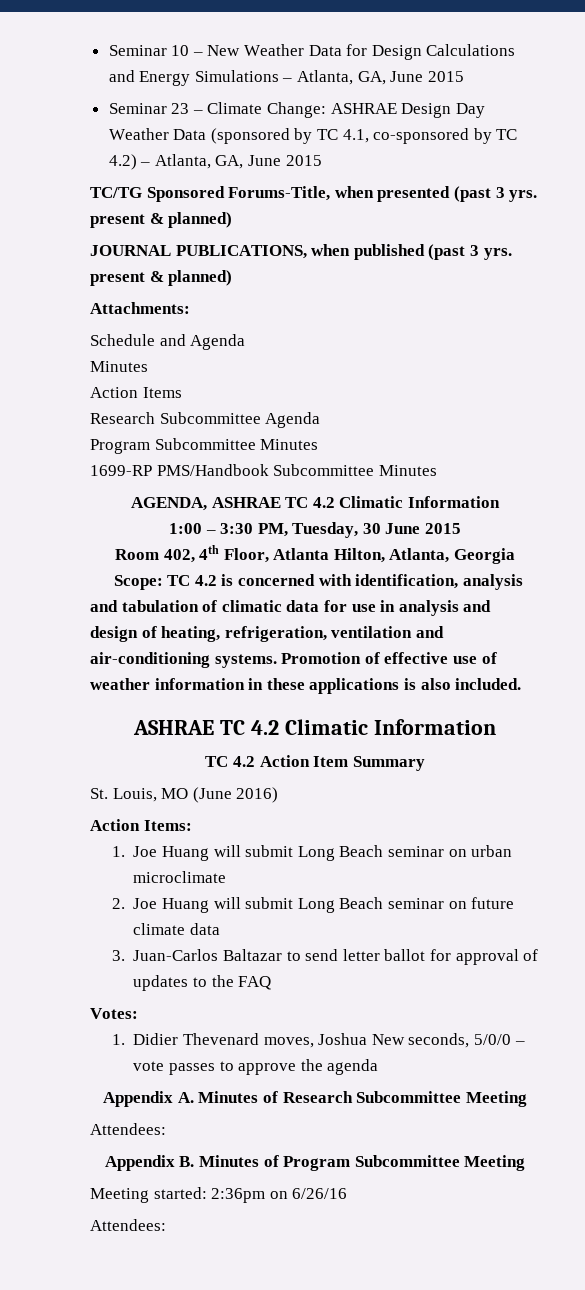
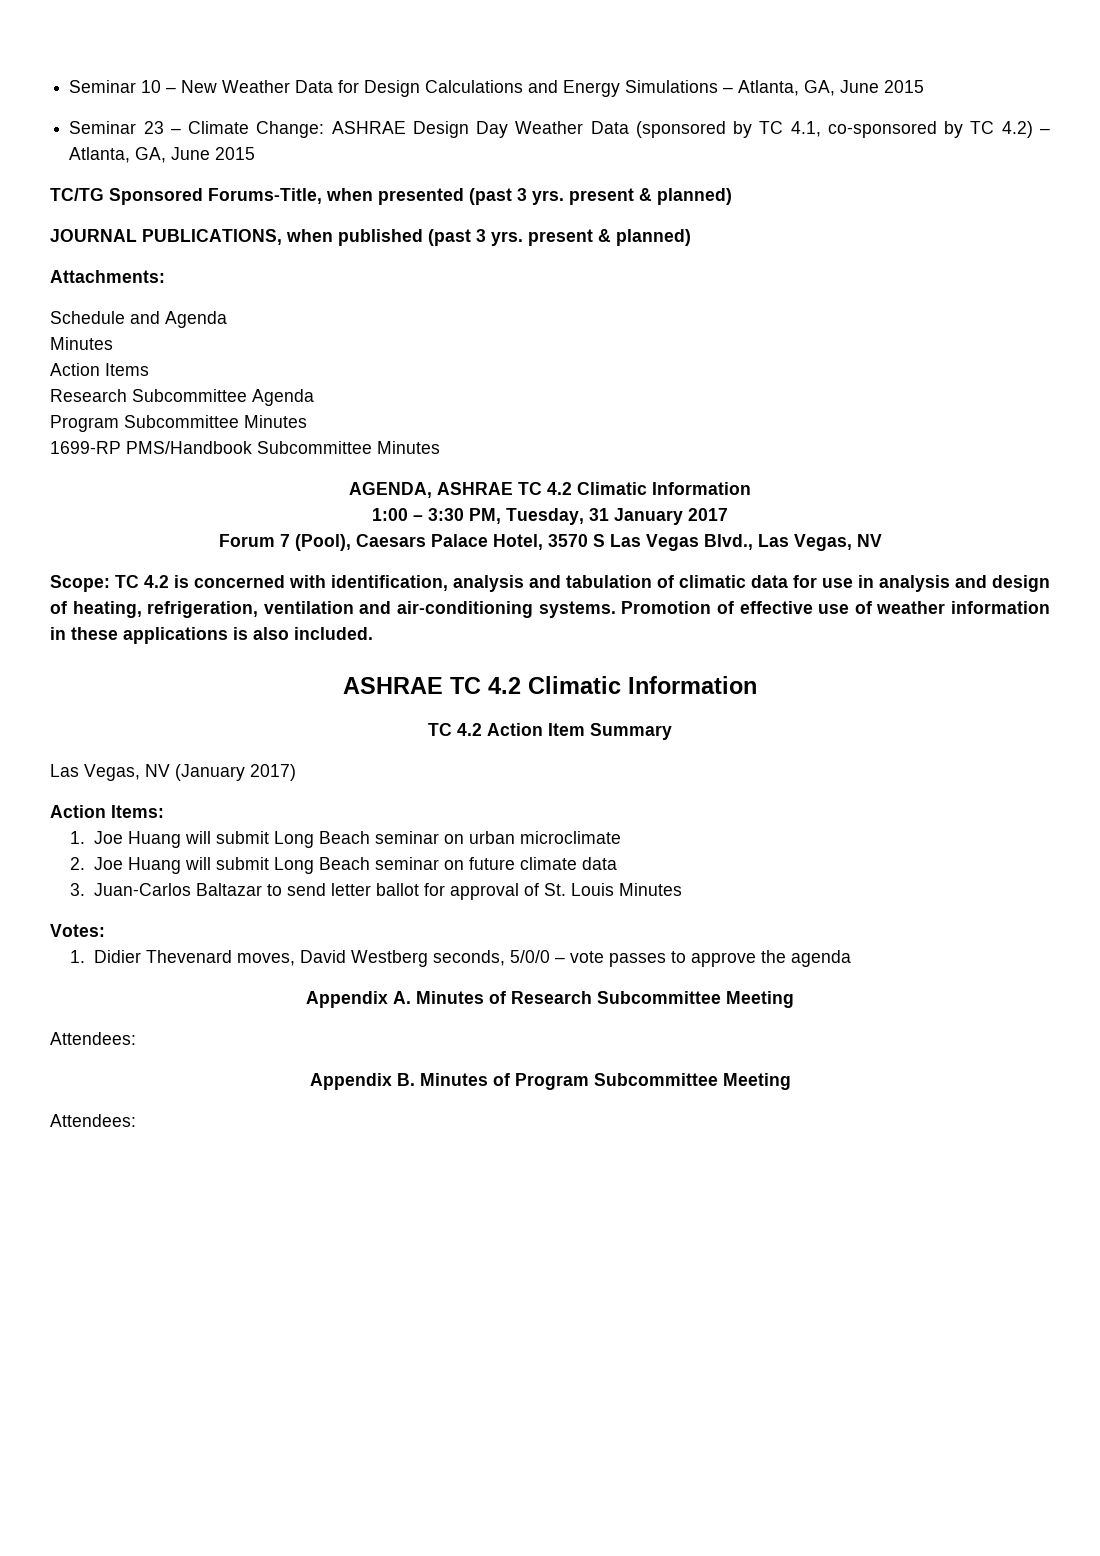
[362,523,462,534] [114,545,516,564] 30 June 2015 // Room 402, 4th Floor, Atlanta Hilton, Atlanta, Georgia -> [589,508,728,525] [218,534,882,551] 31 January 2017 // Forum 7 (Pool), Caesars Palace Hotel, 3570 S Las Vegas Blvd., Las Vegas, NV
[90,787,279,803] St. Louis, MO (June 2016) -> [50,764,296,781] Las Vegas, NV (January 2017)
[133,975,272,991] updates to the FAQ -> [543,883,682,896] St. Louis Minutes
[318,1033,405,1045] Joshua New -> [299,950,428,967] David Westberg
[90,1187,348,1203] // Meeting started: 2:36pm on 6/26/16 -> (791, 1081) none

